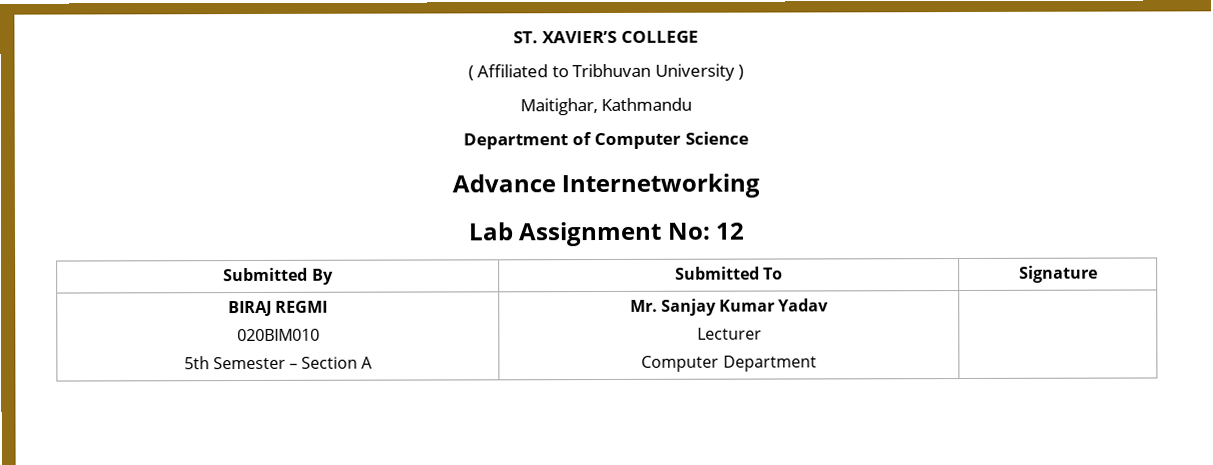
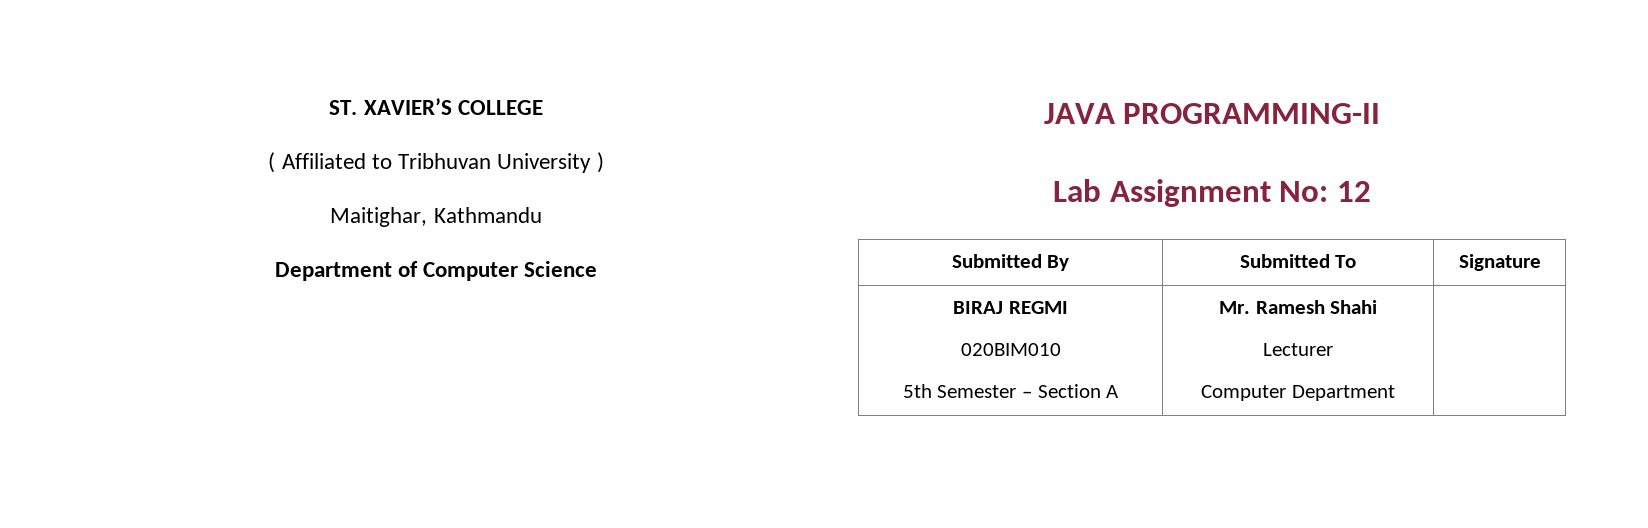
[451,173,761,199] Advance Internetworking -> [1043,103,1381,124] JAVA PROGRAMMING-II
[660,298,830,316] Sanjay Kumar Yadav -> [1255,300,1378,314] Ramesh Shahi

